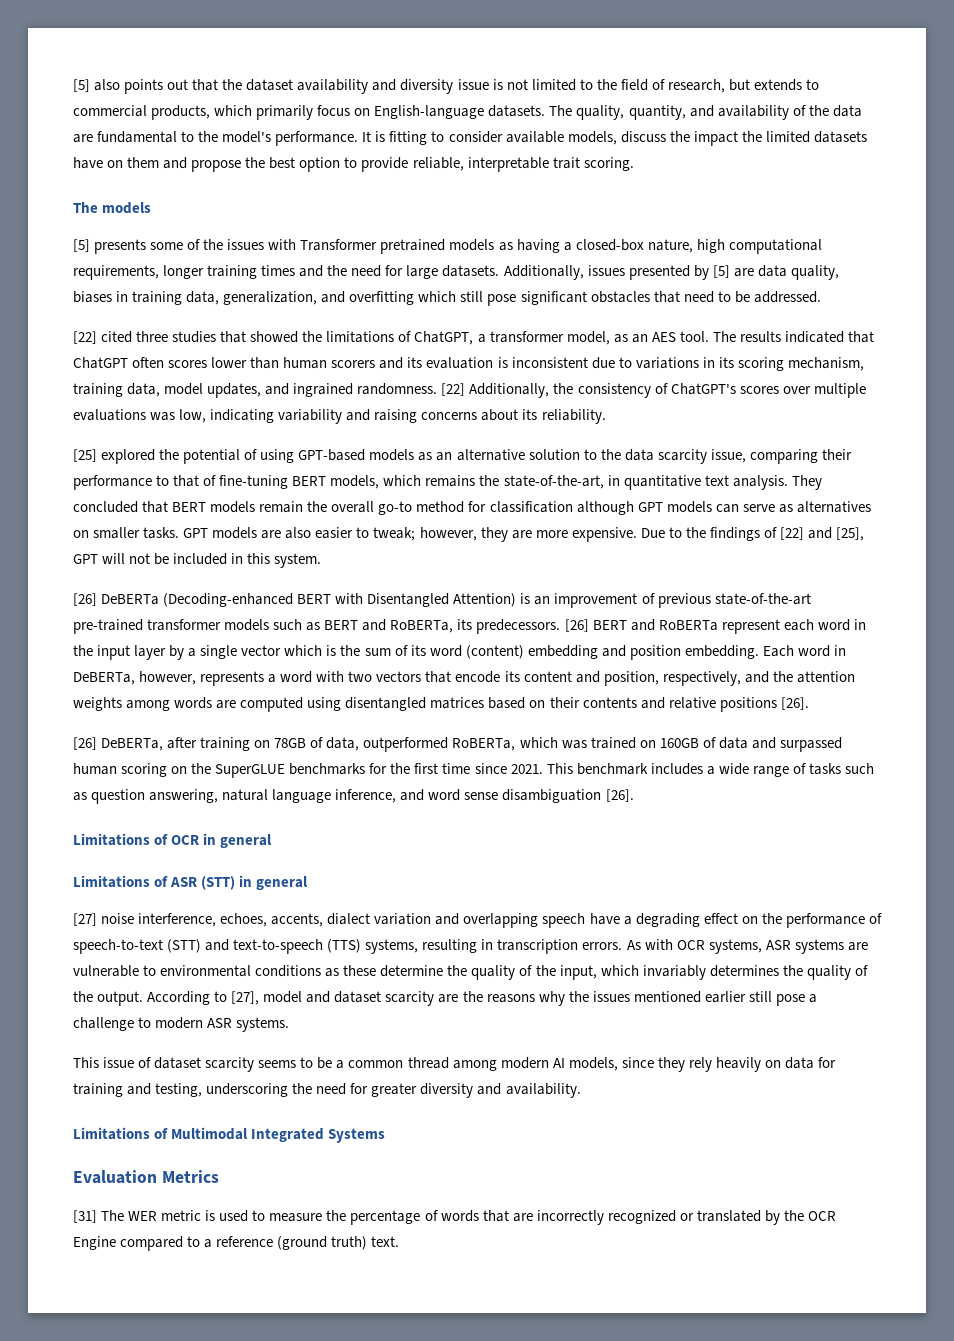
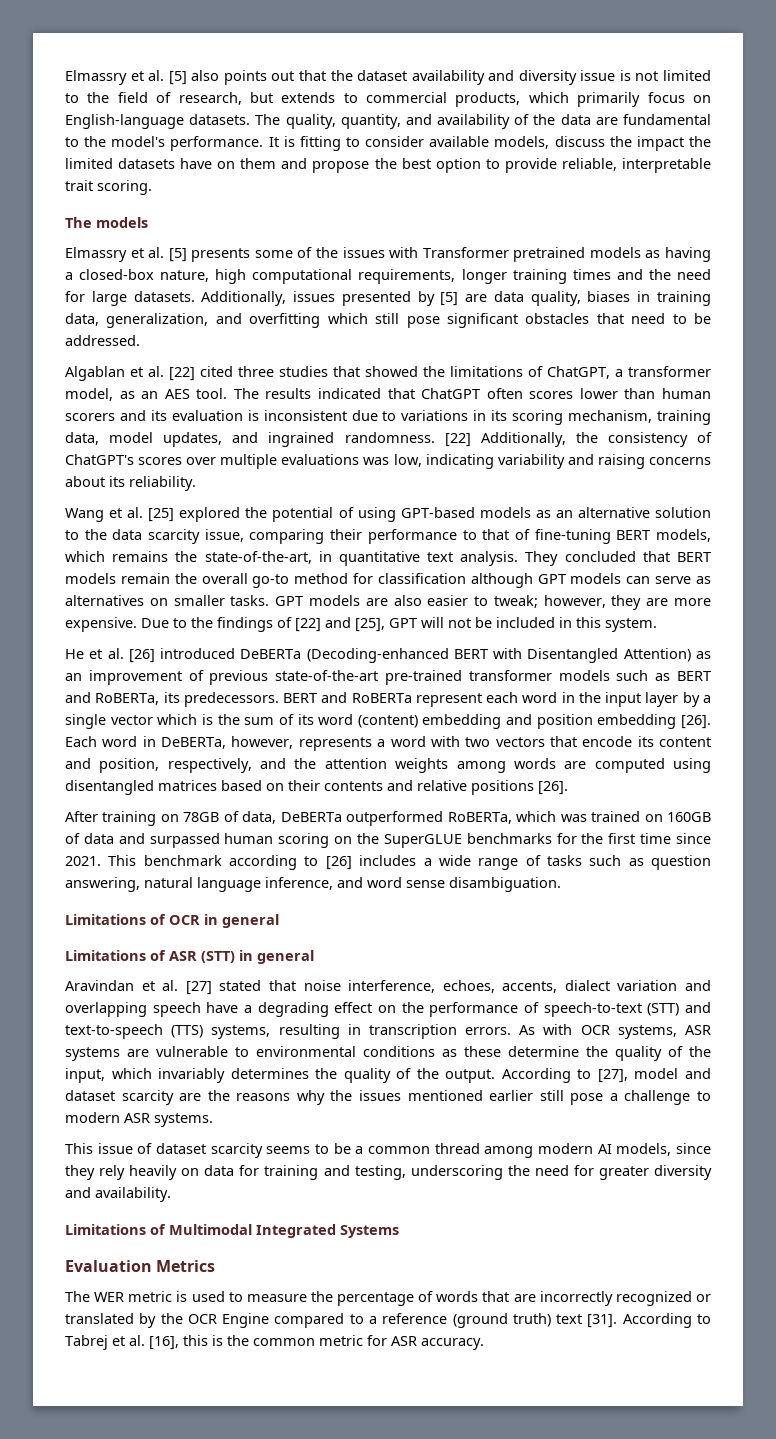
(73, 85) none -> [65,70,165,85] Elmassry et al.
(152, 208) none -> [65,247,165,262] Elmassry et al.
(821, 297) none -> [65,366,164,381] Algablan et al.
(606, 416) none -> [65,507,144,522] Wang et al.
[73,593,97,606] [26] -> [65,648,236,663] He et al. [26] introduced
[520,593,531,604] is -> [695,651,711,659] as
[564,619,589,632] [26] -> (279, 699) none
[684,645,759,659] embedding. -> [597,714,711,729] embedding [26].
[73,737,198,751] [26] DeBERTa, after -> [65,811,98,822] After
(360, 744) none -> [280,812,342,822] DeBERTa
(648, 769) none -> [229,855,352,870] according to [26]
[502,789,634,803] disambiguation [26]. -> [449,877,561,892] disambiguation.
[73,913,97,926] [27] -> [65,980,296,995] Aravindan et al. [27] stated that
[73,1210,97,1223] [31] -> (216, 1266) none
[371,1236,400,1247] text. -> [556,1313,712,1328] [65,1335,484,1350] text [31]. According to Tabrej et al. [16], this is the common metric for ASR accuracy.

